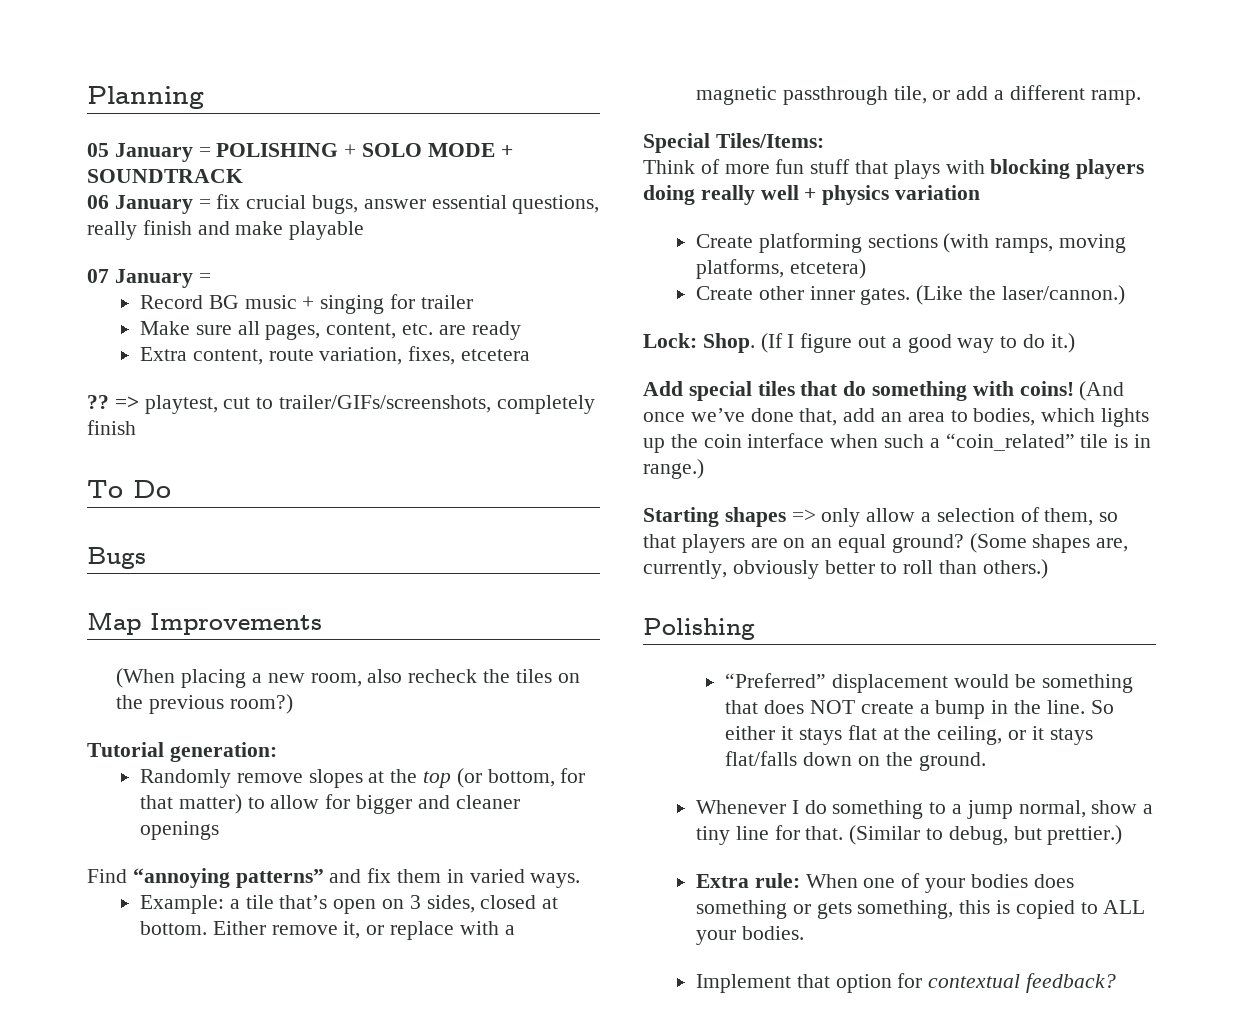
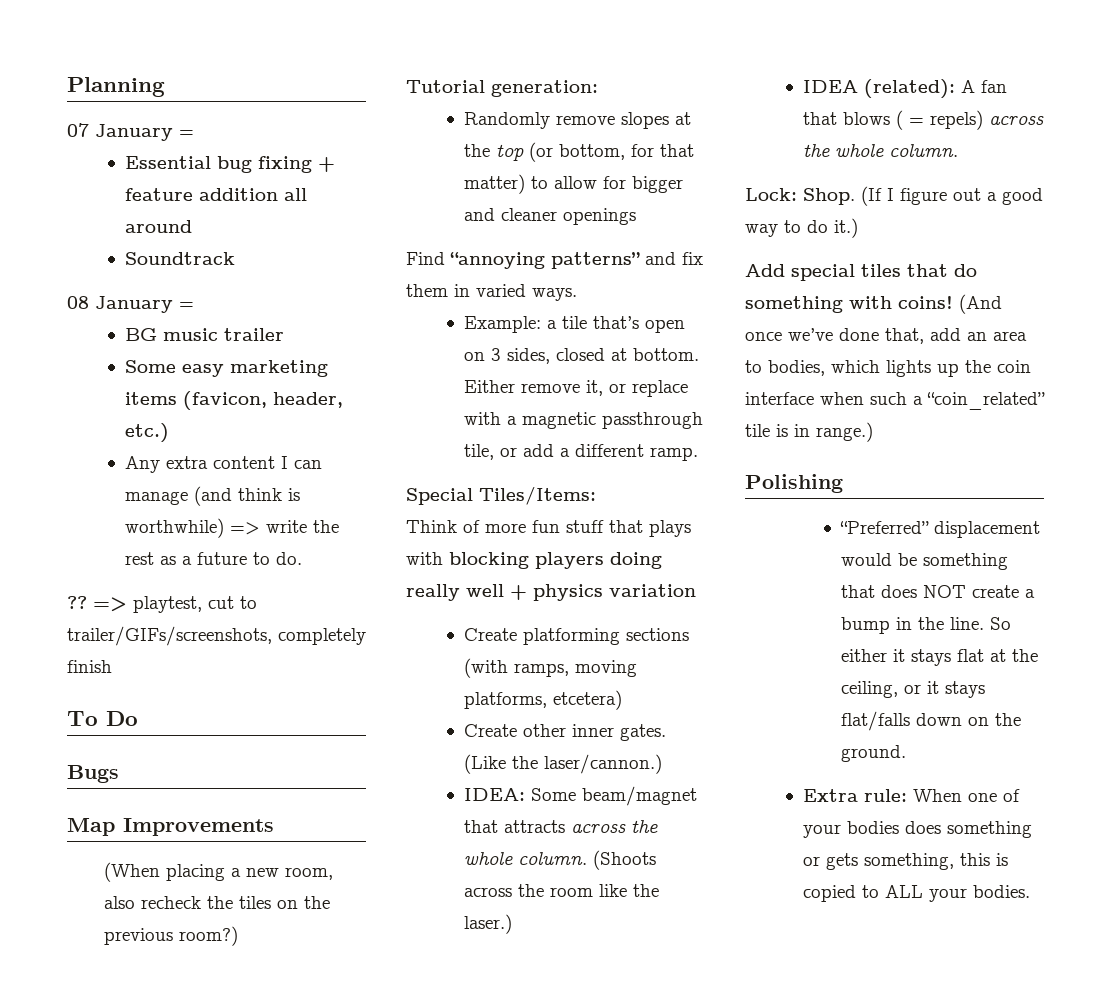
[87,143,513,162] [87,169,243,183] [87,194,600,214] [87,220,365,240] [87,269,211,288] [139,294,473,314] [139,321,521,340] [139,346,530,365] 05 January = POLISHING + SOLO MODE + SOUNDTRACK // 06 January = fix crucial bugs, answer essential questions, really finish and make playable // 07 January = // Record BG music + singing for trailer // Make sure all pages, content, etc. are ready // Extra content, route variation, fixes, etcetera -> [67,123,194,141] [125,156,336,173] [125,188,308,201] [125,220,193,233] [125,252,236,265] [67,296,194,313] [125,328,285,341] [125,360,329,377] [125,391,344,410] [125,423,170,443] [125,456,323,473] [125,486,301,506] [125,518,340,538] [125,552,303,565] 07 January = // Essential bug fixing + feature addition all around // Soundtrack // 08 January = // BG music trailer // Some easy marketing items (favicon, header, etc.) // Any extra content I can manage (and think is worthwhile) => write the rest as a future to do.
(1125, 295) none -> [464,786,698,806] [464,820,659,833] [464,850,657,870] [464,884,660,897] [464,914,513,934] [803,79,1008,99] [803,110,1045,130] [803,144,959,157] // IDEA: Some beam/magnet that attracts across the whole column. (Shoots across the room like the laser.) // IDEA (related): A fan that blows ( = repels) across the whole column.
[643,507,1119,527] [643,533,1129,553] [643,559,1048,579] // Starting shapes => only allow a selection of them, so that players are on an equal ground? (Some shapes are, currently, obviously better to roll than others.) -> (873, 432) none
[695,800,1154,819] [695,825,1123,845] // Whenever I do something to a jump normal, show a tiny line for that. (Similar to debug, but prettier.) -> (906, 753) none
[695,973,1116,993] // Implement that option for contextual feedback? -> (1031, 891) none

